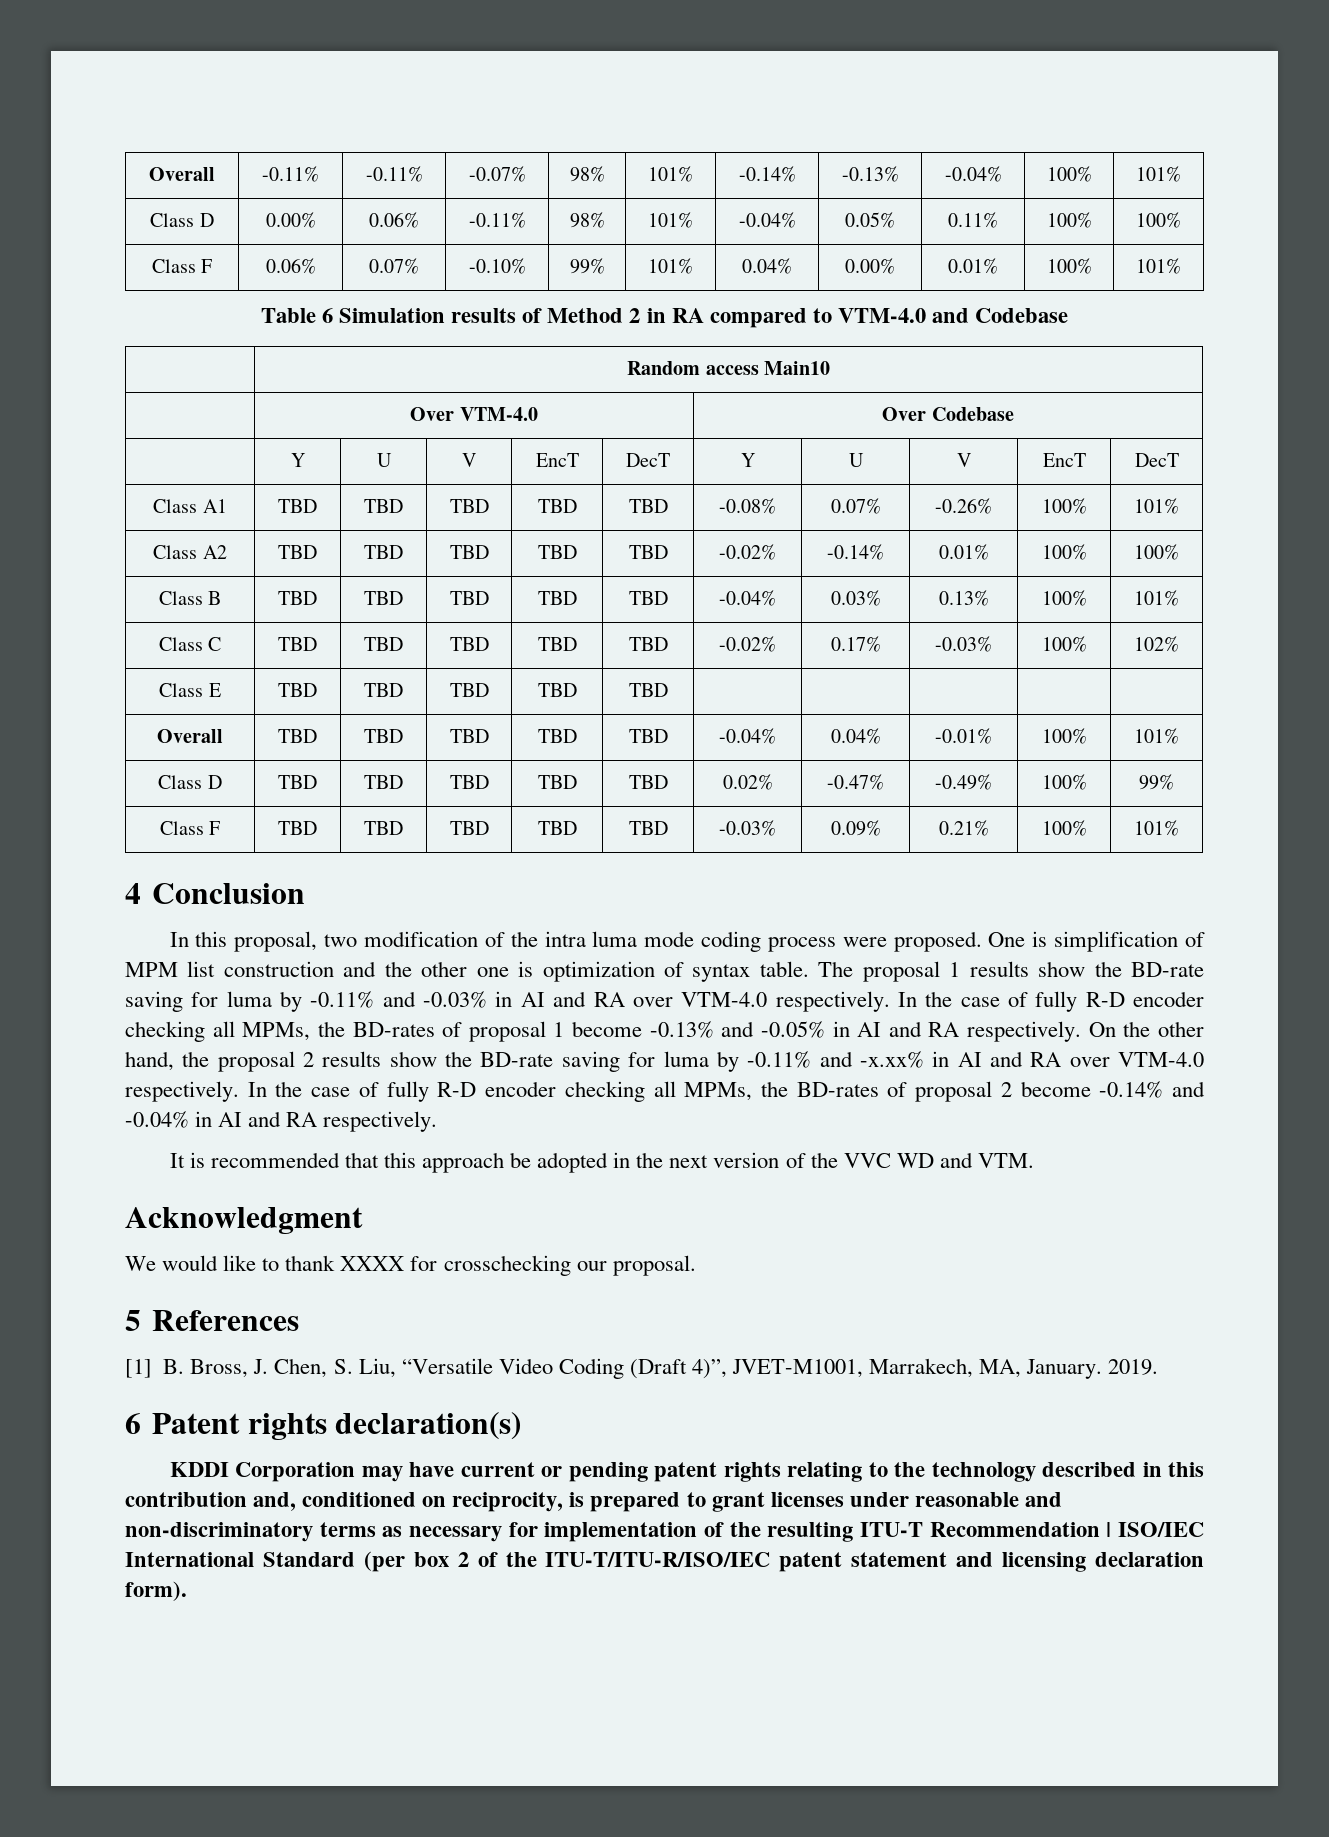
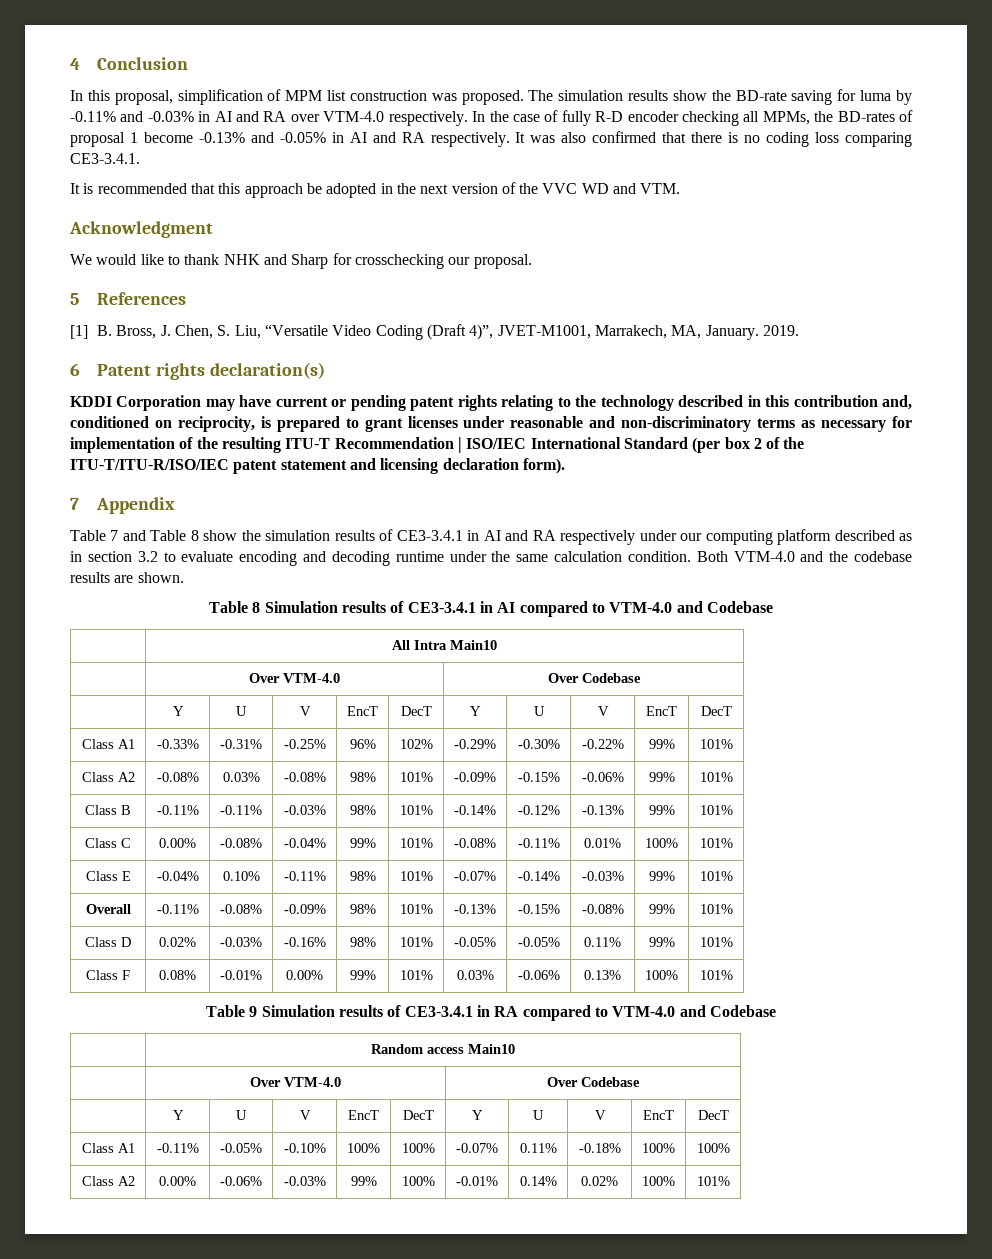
[149,167,215,181] [262,166,319,182] [365,166,423,182] [468,166,526,182] [569,166,605,182] [648,166,693,182] [738,166,796,182] [841,166,899,182] [944,166,1002,182] [1046,166,1092,182] [1136,166,1181,182] [150,213,214,227] [265,212,316,228] [369,212,419,228] [468,212,526,228] [569,212,605,228] [648,212,693,228] [738,212,796,228] [845,212,895,228] [948,212,998,228] [1046,212,1092,228] [1136,212,1181,228] [151,259,213,273] [265,258,316,274] [369,258,419,274] [468,258,526,274] [569,258,605,274] [648,258,693,274] [742,258,792,274] [845,258,895,274] [948,258,998,274] [1046,258,1092,274] [1136,258,1181,274] [261,308,1068,328] [627,361,830,375] [410,407,538,421] [882,407,1014,421] [290,453,306,467] [376,453,392,467] [462,453,476,467] [535,453,579,467] [626,453,670,467] [740,453,756,467] [848,453,864,467] [956,453,971,467] [1042,453,1086,467] [1134,453,1179,467] [153,499,227,513] [278,499,317,513] [364,499,403,513] [449,499,489,513] [537,499,577,513] [628,499,668,513] [719,498,776,514] [830,498,881,514] [935,498,992,514] [1041,498,1087,514] [1134,498,1179,514] [153,545,227,559] [278,545,317,559] [364,545,403,559] [449,545,489,559] [537,545,577,559] [628,545,668,559] [719,544,776,560] [827,544,884,560] [938,544,989,560] [1041,544,1087,560] [1134,544,1179,560] [158,591,222,605] [278,591,317,605] [364,591,403,605] [449,591,489,605] [537,591,577,605] [628,591,668,605] [719,590,776,606] [830,590,881,606] [938,590,989,606] [1041,590,1087,606] [1134,590,1179,606] [158,637,222,651] [278,637,317,651] [364,637,403,651] [449,637,489,651] [537,637,577,651] [628,637,668,651] [719,636,776,652] [830,636,881,652] [935,636,992,652] [1041,636,1087,652] [1134,636,1179,652] [159,683,221,697] [278,683,317,697] [364,683,403,697] [449,683,489,697] [537,683,577,697] [628,683,668,697] [157,729,223,743] [278,729,317,743] [364,729,403,743] [449,729,489,743] [537,729,577,743] [628,729,668,743] [719,728,776,744] [830,728,881,744] [935,728,992,744] [1041,728,1087,744] [1134,728,1179,744] [158,775,222,789] [278,775,317,789] [364,775,403,789] [449,775,489,789] [537,775,577,789] [628,775,668,789] [722,774,773,790] [827,774,884,790] [935,774,992,790] [1041,774,1087,790] [1139,774,1174,790] [159,821,221,835] [278,821,317,835] [364,821,403,835] [449,821,489,835] [537,821,577,835] [628,821,668,835] [719,820,776,836] [830,820,881,836] [938,820,989,836] [1041,820,1087,836] [1134,820,1179,836] Overall | -0.11% | -0.11% | -0.07% | 98% | 101% | -0.14% | -0.13% | -0.04% | 100% | 101% // Class D | 0.00% | 0.06% | -0.11% | 98% | 101% | -0.04% | 0.05% | 0.11% | 100% | 100% // Class F | 0.06% | 0.07% | -0.10% | 99% | 101% | 0.04% | 0.00% | 0.01% | 100% | 101% // Table 6 Simulation results of Method 2 in RA compared to VTM-4.0 and Codebase // | Random access Main10 // | Over VTM-4.0 | Over Codebase // | Y | U | V | EncT | DecT | Y | U | V | EncT | DecT // Class A1 | TBD | TBD | TBD | TBD | TBD | -0.08% | 0.07% | -0.26% | 100% | 101% // Class A2 | TBD | TBD | TBD | TBD | TBD | -0.02% | -0.14% | 0.01% | 100% | 100% // Class B | TBD | TBD | TBD | TBD | TBD | -0.04% | 0.03% | 0.13% | 100% | 101% // Class C | TBD | TBD | TBD | TBD | TBD | -0.02% | 0.17% | -0.03% | 100% | 102% // Class E | TBD | TBD | TBD | TBD | TBD | | | | | // Overall | TBD | TBD | TBD | TBD | TBD | -0.04% | 0.04% | -0.01% | 100% | 101% // Class D | TBD | TBD | TBD | TBD | TBD | 0.02% | -0.47% | -0.49% | 100% | 99% // Class F | TBD | TBD | TBD | TBD | TBD | -0.03% | 0.09% | 0.21% | 100% | 101% // -> (70, 64) none
[324,931,1048,952] two modification of the intra luma mode coding process were proposed. One is -> (173, 97) none
[343,961,961,982] and the other one is optimization of syntax table. The proposal 1 -> [431,90,624,105] was proposed. The simulation
[1088,1021,1204,1037] [125,1051,1205,1072] [125,1081,1205,1102] [125,1111,438,1132] On the other hand, the proposal 2 results show the BD-rate saving for luma by -0.11% and -x.xx% in AI and RA over VTM-4.0 respectively. In the case of fully R-D encoder checking all MPMs, the BD-rates of proposal 2 become -0.14% and -0.04% in AI and RA respectively. -> [515,131,913,147] [70,153,140,164] It was also confirmed that there is no coding loss comparing CE3-3.4.1.
[340,1256,405,1271] XXXX -> [223,254,329,269] NHK and Sharp
(187, 1591) none -> [70,497,176,514] [70,529,913,545] [70,551,913,566] [70,572,184,583] [209,601,773,617] [392,640,497,650] [249,673,340,683] [547,673,641,683] [172,706,184,716] [236,706,247,716] [299,706,311,716] [347,706,378,716] [400,706,432,716] [470,706,481,716] [533,706,545,716] [597,706,609,716] [646,706,677,716] [700,706,732,716] [81,739,135,749] [156,739,199,749] [220,739,262,749] [283,739,326,749] [349,739,376,749] [399,739,433,749] [454,739,496,749] [517,739,560,749] [581,739,624,749] [648,739,675,749] [699,739,733,749] [81,772,135,782] [156,772,199,782] [222,772,260,782] [283,772,326,782] [349,772,376,782] [399,772,433,782] [454,772,496,782] [517,772,560,782] [581,772,624,782] [648,772,675,782] [699,772,733,782] [85,805,131,815] [156,805,199,815] [220,805,262,815] [283,805,326,815] [349,805,376,815] [399,805,433,815] [454,805,496,815] [517,805,560,815] [581,805,624,815] [648,805,675,815] [699,805,733,815] [85,838,131,848] [159,838,196,848] [220,838,262,848] [283,838,326,848] [349,838,376,848] [399,838,433,848] [454,838,496,848] [517,838,560,848] [584,838,621,848] [645,838,678,848] [699,838,733,848] [85,871,131,881] [156,871,199,881] [222,871,260,881] [283,871,326,881] [349,871,376,881] [399,871,433,881] [454,871,496,881] [517,871,560,881] [581,871,624,881] [648,871,675,881] [699,871,733,881] [85,904,131,914] [156,904,199,914] [220,904,262,914] [283,904,326,914] [349,904,376,914] [399,904,433,914] [454,904,496,914] [517,904,560,914] [581,904,624,914] [648,904,675,914] [699,904,733,914] [85,937,131,947] [159,937,196,947] [220,937,262,947] [283,937,326,947] [349,937,376,947] [399,937,433,947] [454,937,496,947] [517,937,560,947] [584,937,621,947] [648,937,675,947] [699,937,733,947] [86,970,130,980] [159,970,196,980] [220,970,262,980] [286,970,323,980] [349,970,376,980] [399,970,433,980] [456,970,494,980] [517,970,560,980] [584,970,621,980] [645,970,678,980] [699,970,733,980] [206,1005,776,1021] [371,1044,515,1054] [250,1077,341,1087] [547,1077,640,1087] [172,1110,184,1120] [236,1110,247,1120] [299,1110,311,1120] [348,1110,379,1120] [402,1110,434,1120] [472,1110,483,1120] [533,1110,544,1120] [594,1110,606,1120] [643,1110,674,1120] [697,1110,729,1120] [81,1143,135,1153] [156,1143,199,1153] [220,1143,262,1153] [283,1143,326,1153] [347,1143,380,1153] [401,1143,435,1153] [456,1143,498,1153] [519,1143,557,1153] [578,1143,621,1153] [642,1143,675,1153] [696,1143,730,1153] [81,1176,135,1186] [159,1176,196,1186] [220,1176,262,1186] [283,1176,326,1186] [350,1176,377,1186] [401,1176,435,1186] [456,1176,498,1186] [519,1176,557,1186] [581,1176,618,1186] [642,1176,675,1186] [696,1176,730,1186] // 7 Appendix // Table 7 and Table 8 show the simulation results of CE3-3.4.1 in AI and RA respectively under our computing platform described as in section 3.2 to evaluate encoding and decoding runtime under the same calculation condition. Both VTM-4.0 and the codebase results are shown. // Table 8 Simulation results of CE3-3.4.1 in AI compared to VTM-4.0 and Codebase // | All Intra Main10 // | Over VTM-4.0 | Over Codebase // | Y | U | V | EncT | DecT | Y | U | V | EncT | DecT // Class A1 | -0.33% | -0.31% | -0.25% | 96% | 102% | -0.29% | -0.30% | -0.22% | 99% | 101% // Class A2 | -0.08% | 0.03% | -0.08% | 98% | 101% | -0.09% | -0.15% | -0.06% | 99% | 101% // Class B | -0.11% | -0.11% | -0.03% | 98% | 101% | -0.14% | -0.12% | -0.13% | 99% | 101% // Class C | 0.00% | -0.08% | -0.04% | 99% | 101% | -0.08% | -0.11% | 0.01% | 100% | 101% // Class E | -0.04% | 0.10% | -0.11% | 98% | 101% | -0.07% | -0.14% | -0.03% | 99% | 101% // Overall | -0.11% | -0.08% | -0.09% | 98% | 101% | -0.13% | -0.15% | -0.08% | 99% | 101% // Class D | 0.02% | -0.03% | -0.16% | 98% | 101% | -0.05% | -0.05% | 0.11% | 99% | 101% // Class F | 0.08% | -0.01% | 0.00% | 99% | 101% | 0.03% | -0.06% | 0.13% | 100% | 101% // Table 9 Simulation results of CE3-3.4.1 in RA compared to VTM-4.0 and Codebase // | Random access Main10 // | Over VTM-4.0 | Over Codebase // | Y | U | V | EncT | DecT | Y | U | V | EncT | DecT // Class A1 | -0.11% | -0.05% | -0.10% | 100% | 100% | -0.07% | 0.11% | -0.18% | 100% | 100% // Class A2 | 0.00% | -0.06% | -0.03% | 99% | 100% | -0.01% | 0.14% | 0.02% | 100% | 101%

